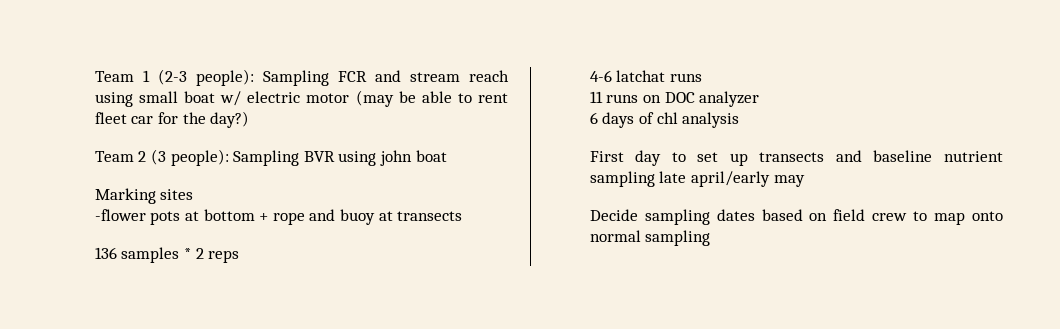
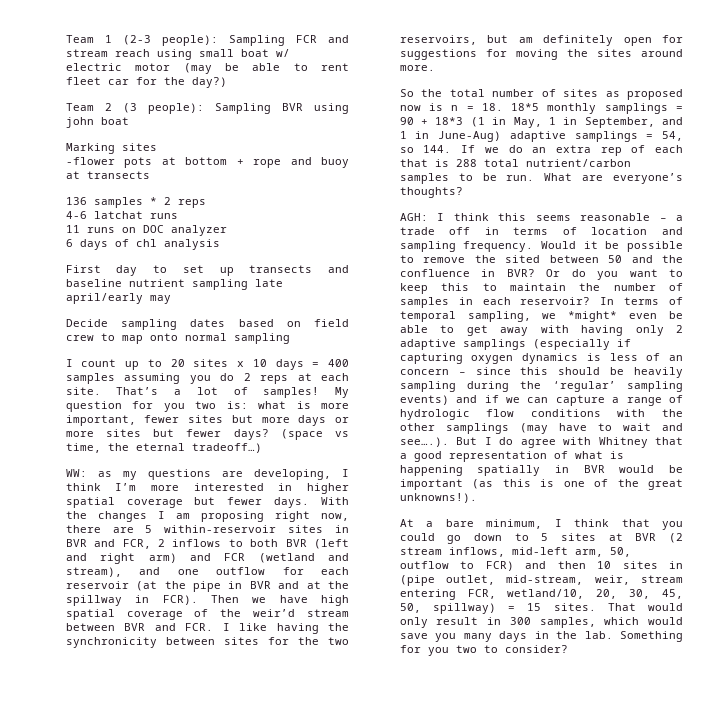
(711, 238) none -> [65,359,349,370] [65,373,349,384] [65,387,349,398] [65,401,349,412] [65,415,349,426] [65,429,349,440] [65,443,262,453] [65,469,349,480] [65,483,349,494] [65,497,349,508] [65,511,349,522] [65,525,349,533] [65,539,349,549] [65,553,349,564] [65,567,349,577] [65,581,349,592] [65,595,349,606] [65,609,349,620] [65,623,349,634] [65,637,350,648] [399,35,683,46] [399,49,683,60] [399,65,435,71] [399,89,683,100] [399,103,683,114] [399,117,683,128] [399,131,683,142] [399,145,683,156] [399,159,631,167] [399,173,683,184] [399,187,463,198] [399,213,683,221] [399,227,683,235] [399,241,683,252] [399,255,683,263] [399,269,683,280] [399,283,683,294] [399,297,683,308] [399,311,683,322] [399,325,683,336] [399,339,631,350] [399,353,683,364] [399,367,683,378] [399,381,683,392] [399,395,683,406] [399,409,683,420] [399,423,683,434] [399,437,683,448] [399,451,624,462] [399,465,683,476] [399,479,683,490] [399,493,477,503] [399,519,683,530] [399,533,683,544] [399,547,631,557] [399,561,683,571] [399,575,683,586] [399,589,683,600] [399,603,683,614] [399,617,683,628] [399,631,683,642] [399,645,568,656] // I count up to 20 sites x 10 days = 400 samples assuming you do 2 reps at each site. That’s a lot of samples! My question for you two is: what is more important, fewer sites but more days or more sites but fewer days? (space vs time, the eternal tradeoff…) // WW: as my questions are developing, I think I’m more interested in higher spatial coverage but fewer days. With the changes I am proposing right now, there are 5 within-reservoir sites in BVR and FCR, 2 inflows to both BVR (left and right arm) and FCR (wetland and stream), and one outflow for each reservoir (at the pipe in BVR and at the spillway in FCR). Then we have high spatial coverage of the weir’d stream between BVR and FCR. I like having the synchronicity between sites for the two reservoirs, but am definitely open for suggestions for moving the sites around more. // So the total number of sites as proposed now is n = 18. 18*5 monthly samplings = 90 + 18*3 (1 in May, 1 in September, and 1 in June-Aug) adaptive samplings = 54, so 144. If we do an extra rep of each that is 288 total nutrient/carbon samples to be run. What are everyone’s thoughts? // AGH: I think this seems reasonable – a trade off in terms of location and sampling frequency. Would it be possible to remove the sited between 50 and the confluence in BVR? Or do you want to keep this to maintain the number of samples in each reservoir? In terms of temporal sampling, we *might* even be able to get away with having only 2 adaptive samplings (especially if capturing oxygen dynamics is less of an concern – since this should be heavily sampling during the ‘regular’ sampling events) and if we can capture a range of hydrologic flow conditions with the other samplings (may have to wait and see….). But I do agree with Whitney that a good representation of what is happening spatially in BVR would be important (as this is one of the great unknowns!). // At a bare minimum, I think that you could go down to 5 sites at BVR (2 stream inflows, mid-left arm, 50, outflow to FCR) and then 10 sites in (pipe outlet, mid-stream, weir, stream entering FCR, wetland/10, 20, 30, 45, 50, spillway) = 15 sites. That would only result in 300 samples, which would save you many days in the lab. Something for you two to consider?

